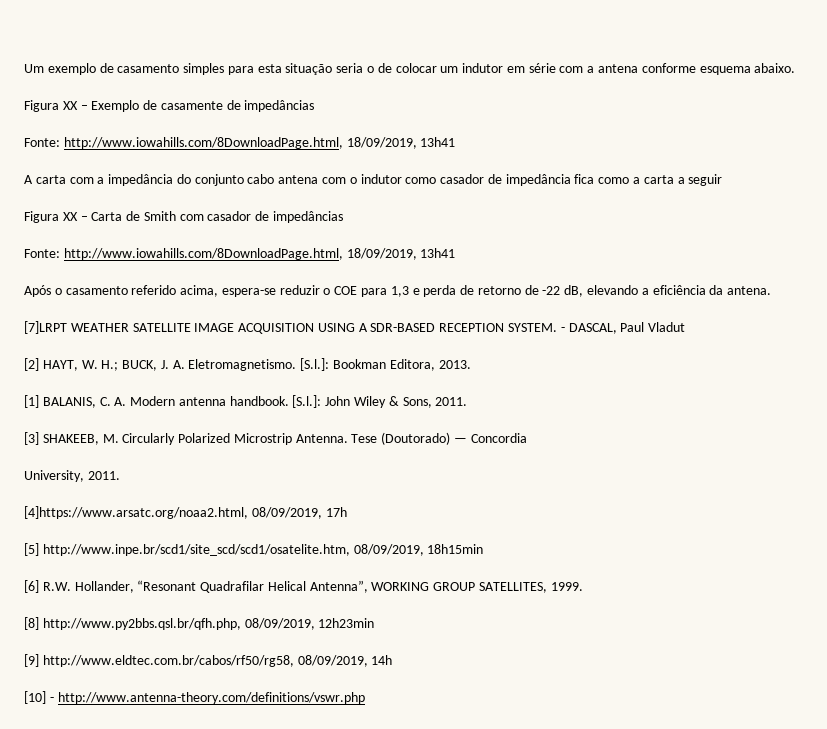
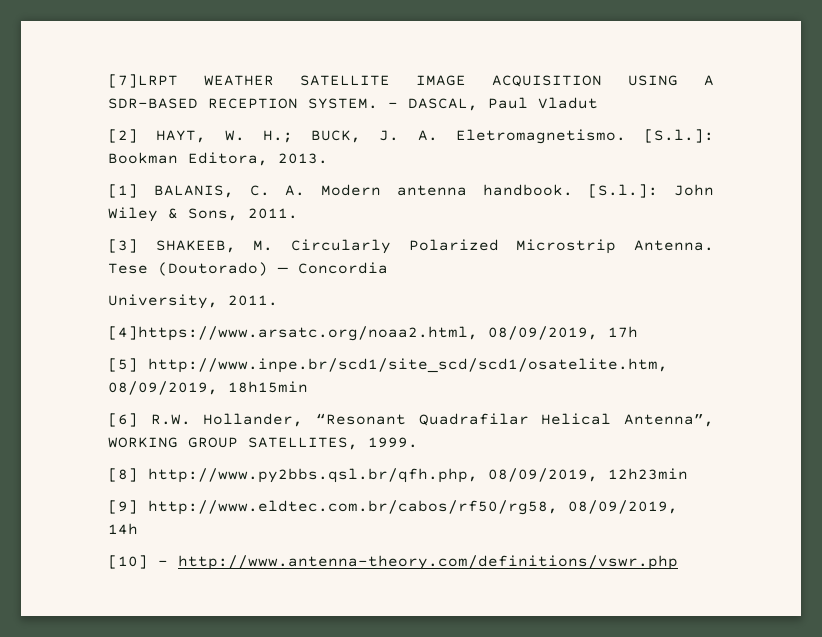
[24,63,796,75] [24,100,315,112] [24,137,456,149] [24,174,723,186] [24,211,344,223] [24,248,456,260] [24,285,772,297] Um exemplo de casamento simples para esta situação seria o de colocar um indutor em série com a antena conforme esquema abaixo. // Figura XX – Exemplo de casamente de impedâncias // Fonte: http://www.iowahills.com/8DownloadPage.html, 18/09/2019, 13h41 // A carta com a impedância do conjunto cabo antena com o indutor como casador de impedância fica como a carta a seguir // Figura XX – Carta de Smith com casador de impedâncias // Fonte: http://www.iowahills.com/8DownloadPage.html, 18/09/2019, 13h41 // Após o casamento referido acima, espera-se reduzir o COE para 1,3 e perda de retorno de -22 dB, elevando a eficiência da antena. // -> (108, 81) none

